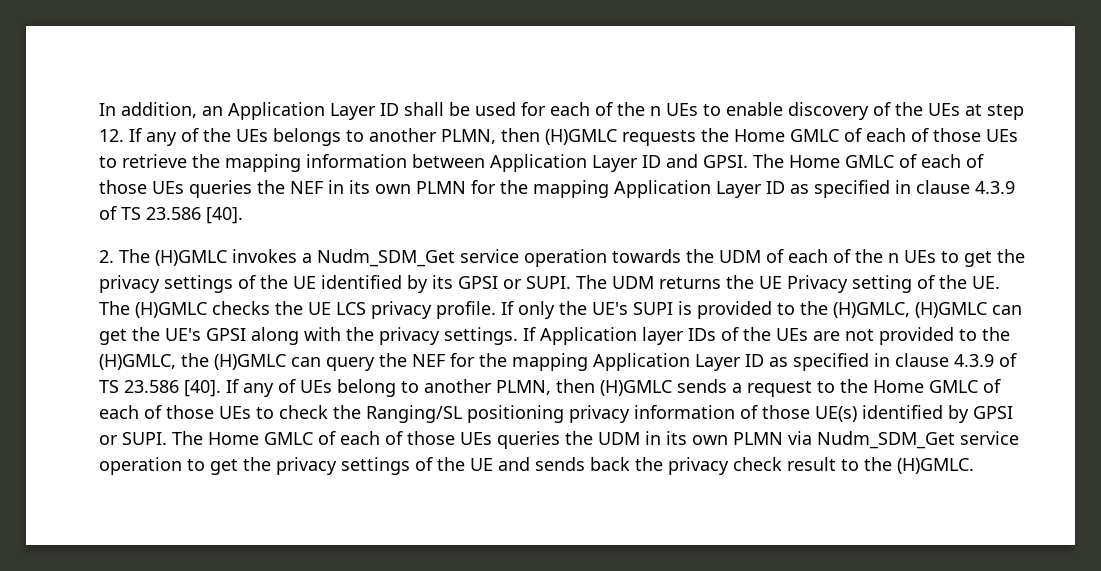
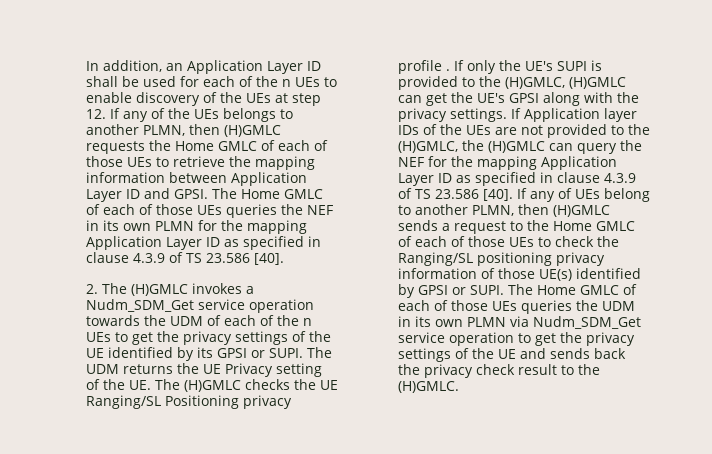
[335,301,496,319] LCS privacy profile. -> [85,395,292,409] [397,60,450,74] Ranging/SL Positioning privacy profile .

